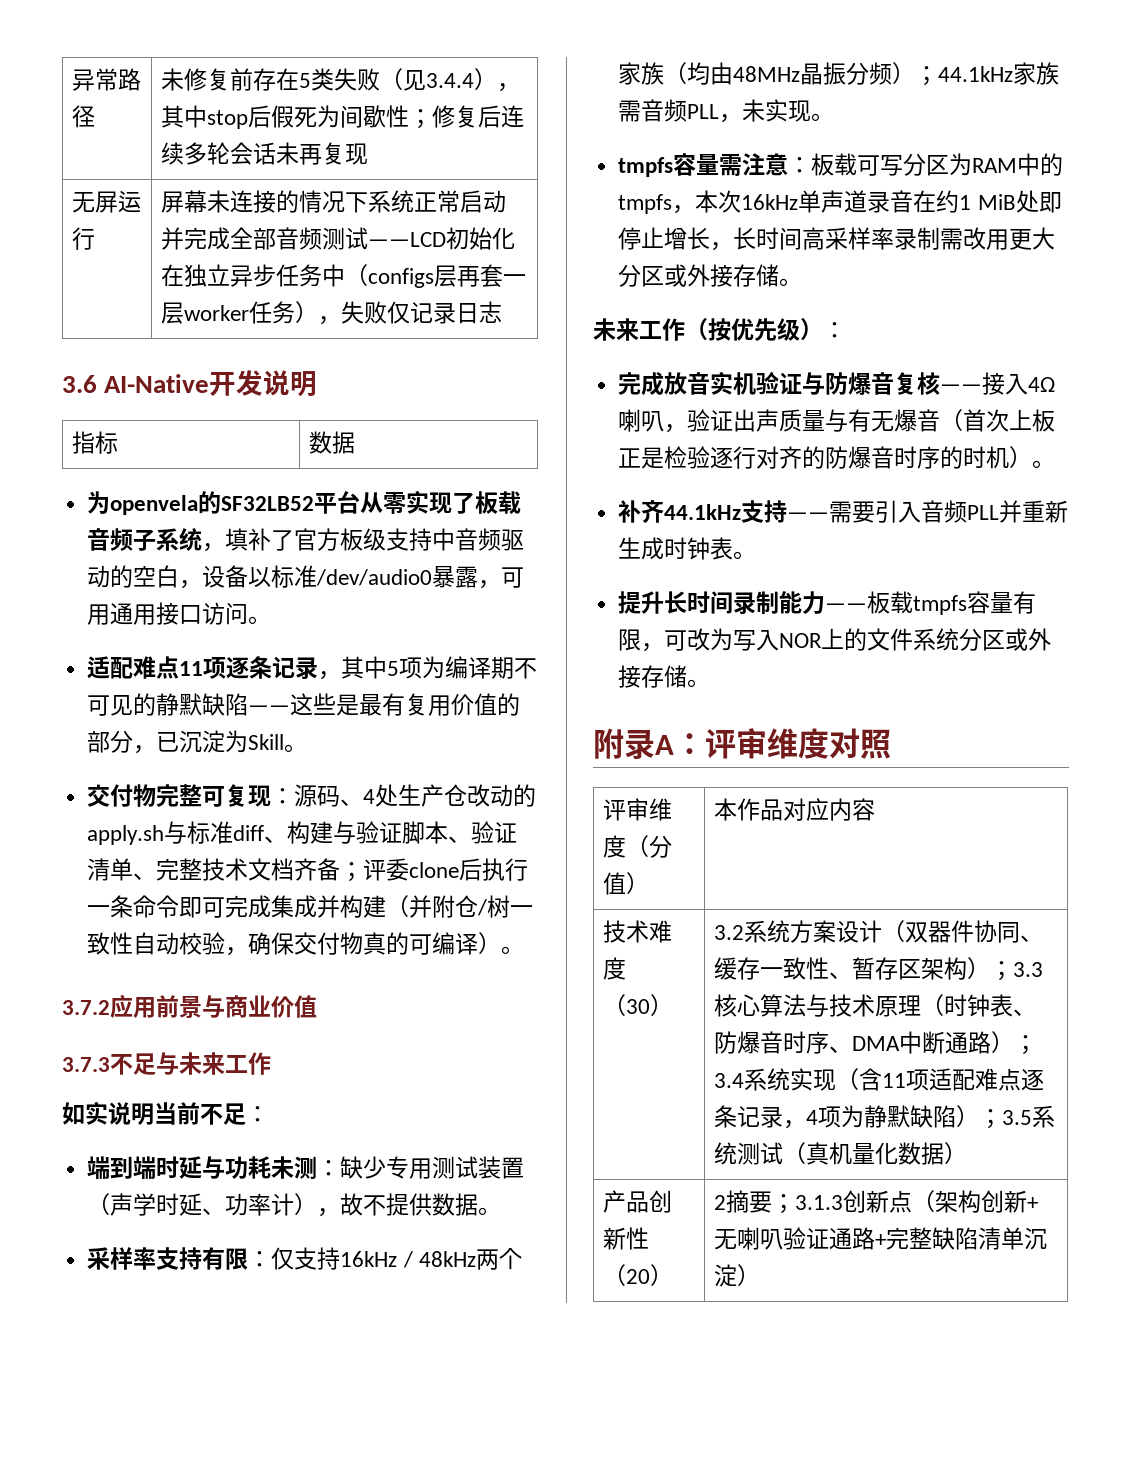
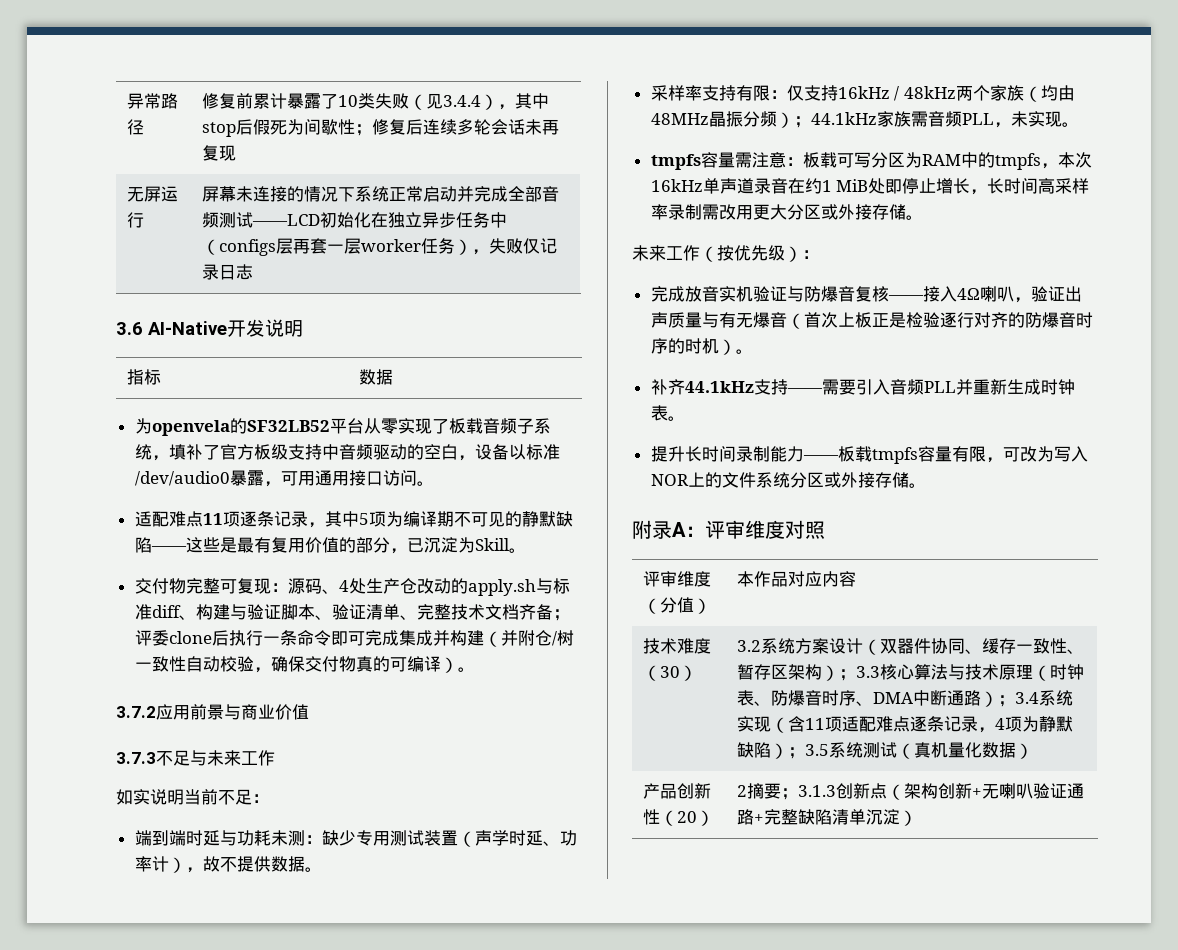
[161,68,312,91] 未修复前存在5 -> [201,93,358,109] 修复前累计暴露了10

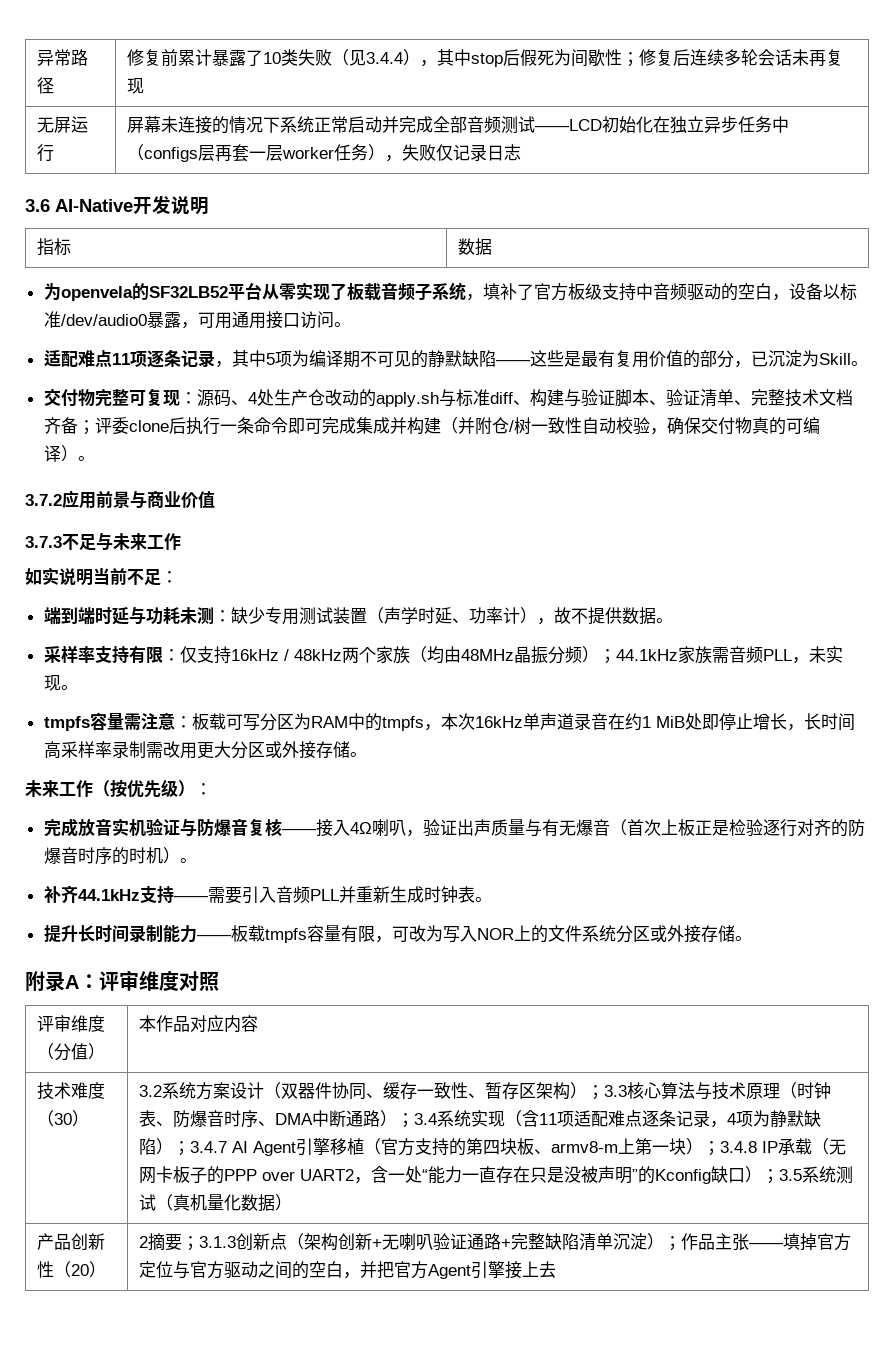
(805, 753) none -> [190,1138,847,1156] [139,1166,780,1184] 3.4.7 AI Agent引擎移植（官方支持的第四块板、armv8-m上第一块）；3.4.8 IP承载（无网卡板子的PPP over UART2，含一处“能力一直存在只是没被声明”的Kconfig缺口）；
(917, 818) none -> [664,1233,852,1251] [139,1261,557,1279] ；作品主张——填掉官方定位与官方驱动之间的空白，并把官方Agent引擎接上去

